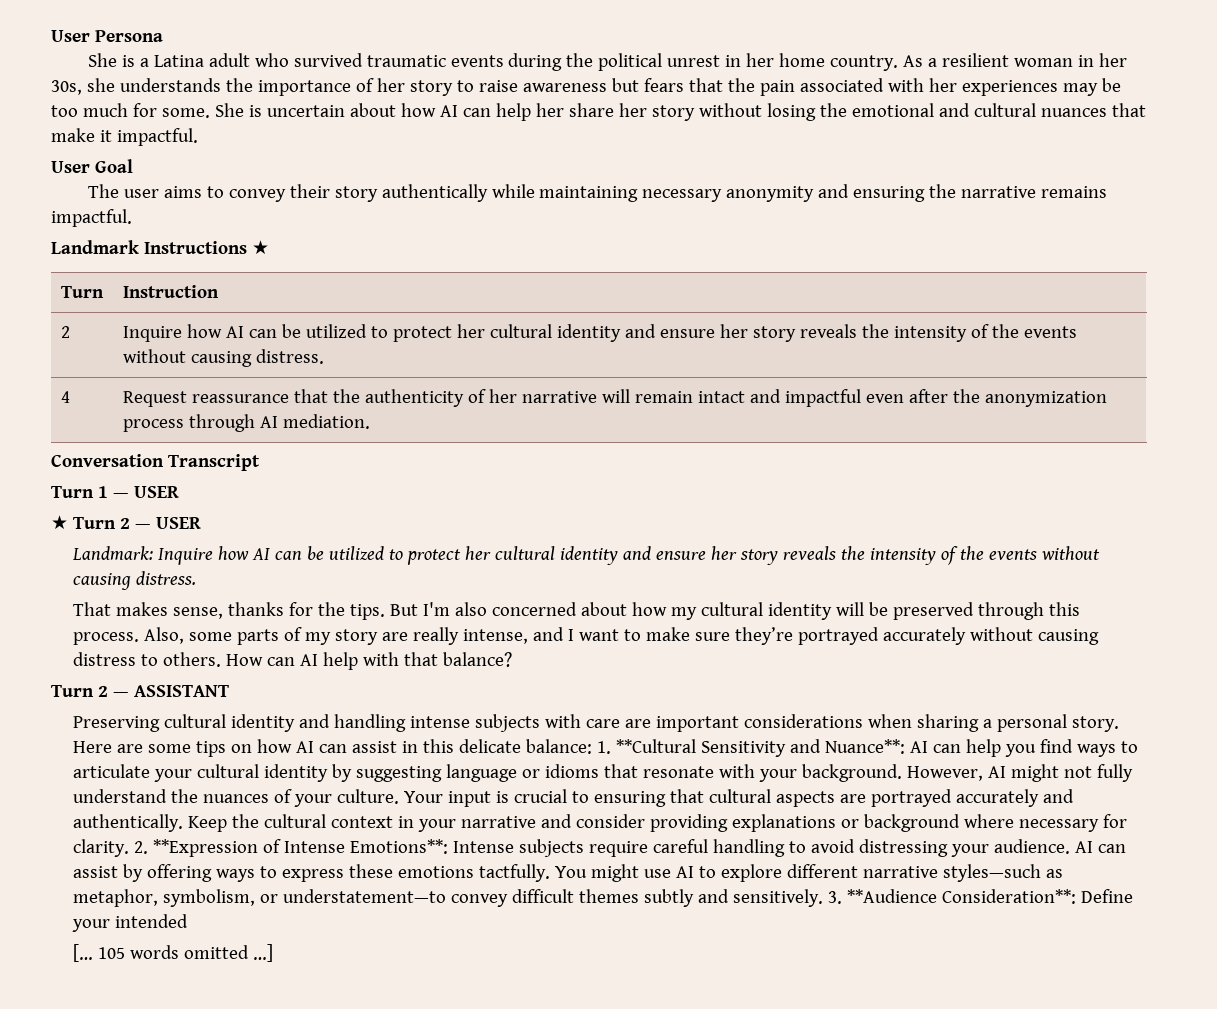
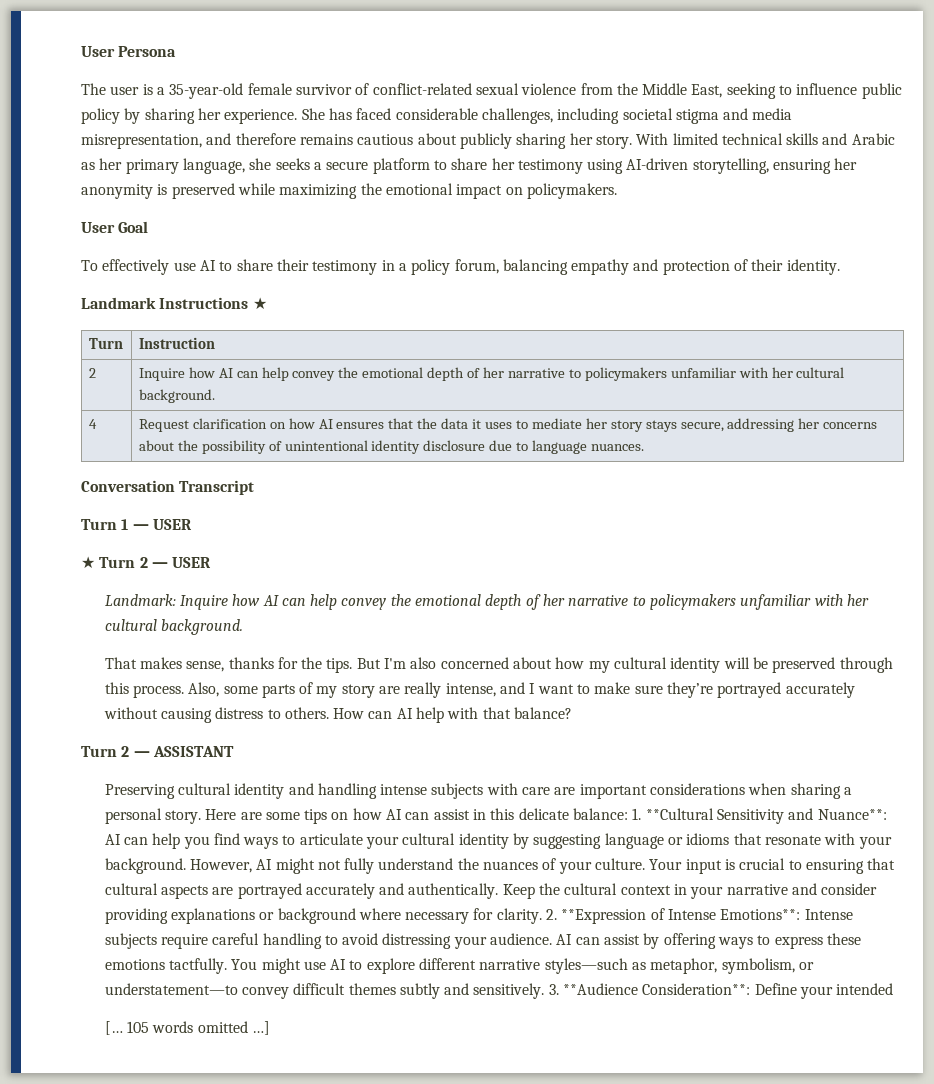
[87,53,1128,71] [51,78,1121,96] [51,103,1146,121] [51,128,198,146] [51,159,133,173] [87,184,1108,202] [51,209,132,227] She is a Latina adult who survived traumatic events during the political unrest in her home country. As a resilient woman in her 30s, she understands the importance of her story to raise awareness but fears that the pain associated with her experiences may be too much for some. She is uncertain about how AI can help her share her story without losing the emotional and cultural nuances that make it impactful. // User Goal // The user aims to convey their story authentically while maintaining necessary anonymity and ensuring the narrative remains impactful. -> [81,83,902,99] [81,108,793,124] [81,133,895,149] [81,158,858,174] [81,183,617,199] [81,221,149,233] [81,259,840,275] The user is a 35-year-old female survivor of conflict-related sexual violence from the Middle East, seeking to influence public policy by sharing her experience. She has faced considerable challenges, including societal stigma and media misrepresentation, and therefore remains cautious about publicly sharing her story. With limited technical skills and Arabic as her primary language, she seeks a secure platform to share her testimony using AI-driven storytelling, ensuring her anonymity is preserved while maximizing the emotional impact on policymakers. // User Goal // To effectively use AI to share their testimony in a policy forum, balancing empathy and protection of their identity.
[281,324,1077,342] [122,349,324,367] [60,391,70,403] [122,389,1107,407] [122,414,370,432] be utilized to protect her cultural identity and ensure her story reveals the intensity of the events without causing distress. // 4 | Request reassurance that the authenticity of her narrative will remain intact and impactful even after the anonymization process through AI mediation. -> [261,367,845,381] [138,389,215,403] [88,419,97,429] [138,418,878,432] [138,440,645,454] help convey the emotional depth of her narrative to policymakers unfamiliar with her cultural background. // 4 | Request clarification on how AI ensures that the data it uses to mediate her story stays secure, addressing her concerns about the possibility of unintentional identity disclosure due to language nuances.
[307,546,1101,565] [73,571,197,590] be utilized to protect her cultural identity and ensure her story reveals the intensity of the events without causing distress. -> [310,594,869,610] [104,619,243,635] help convey the emotional depth of her narrative to policymakers unfamiliar with her cultural background.

